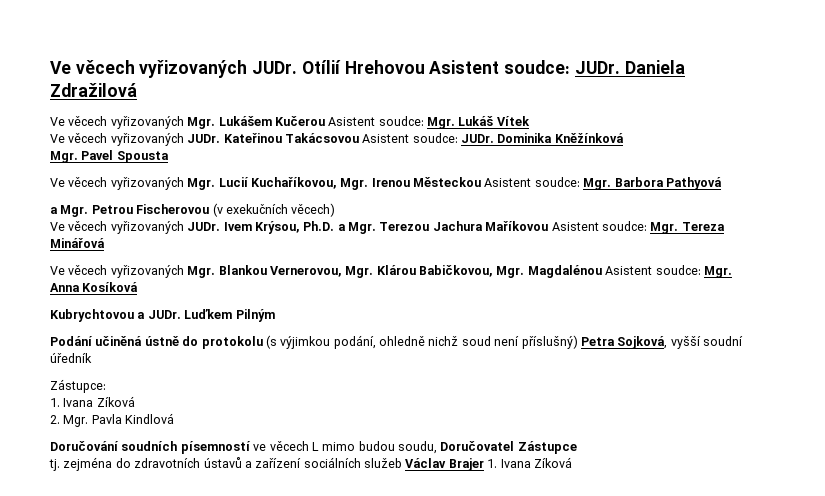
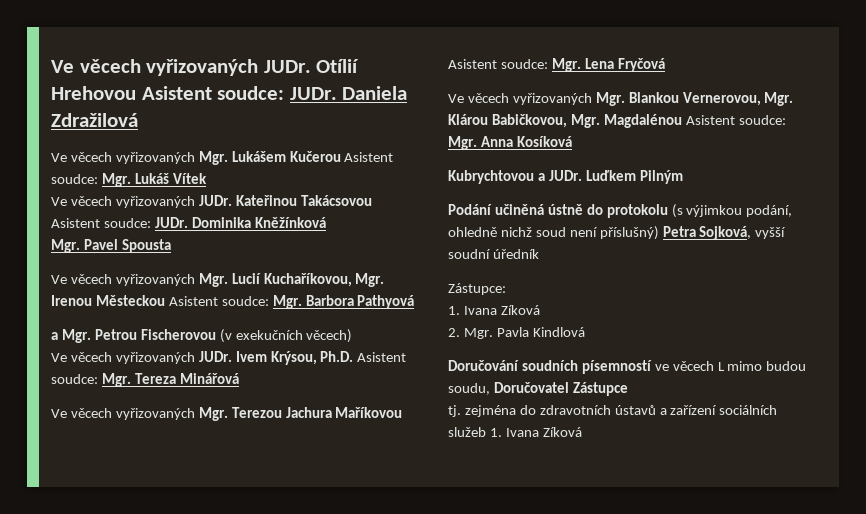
[337,224,346,231] a -> [357,352,407,362] [51,373,239,387] [51,408,195,420] Asistent soudce: Mgr. Tereza Minářová // Ve věcech vyřizovaných
[681,222,725,231] [50,238,105,248] Tereza Minářová -> [584,58,665,72] Lena Fryčová
[405,458,484,471] Václav Brajer -> (486, 432) none

